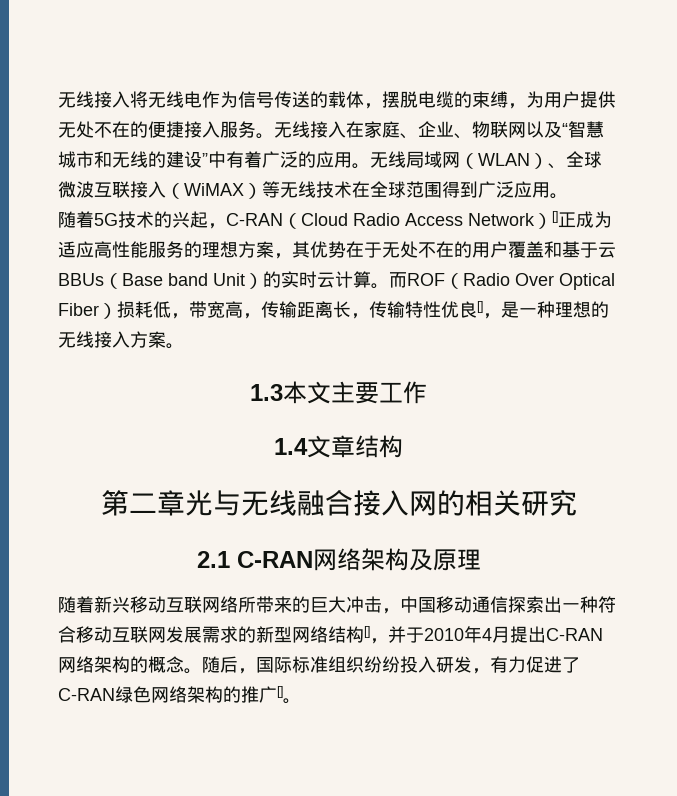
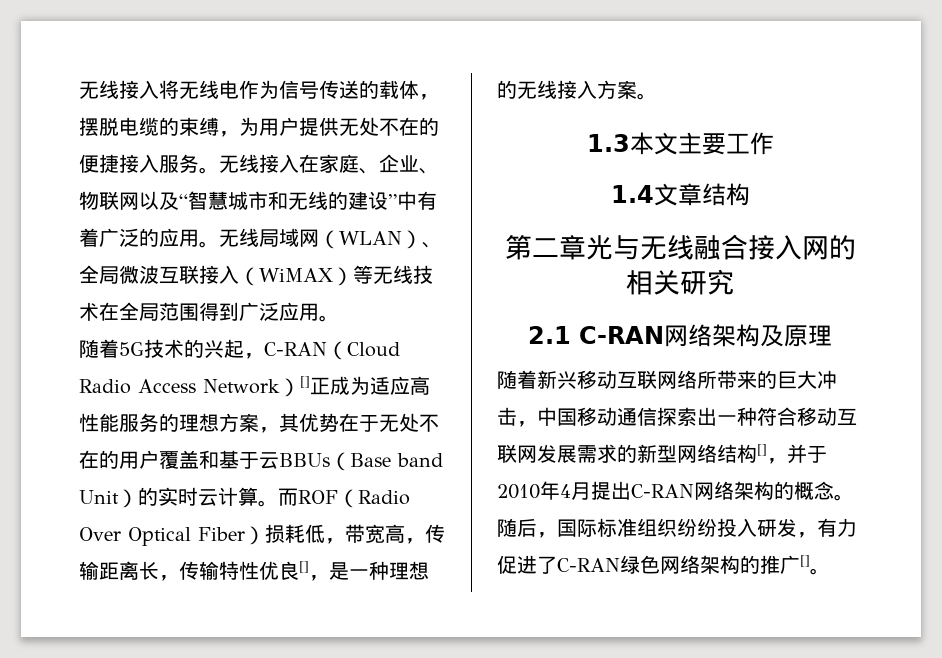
[584,151,602,168] 球 -> [99,266,119,284] 局
[388,181,406,198] 球 -> [139,303,159,321] 局

